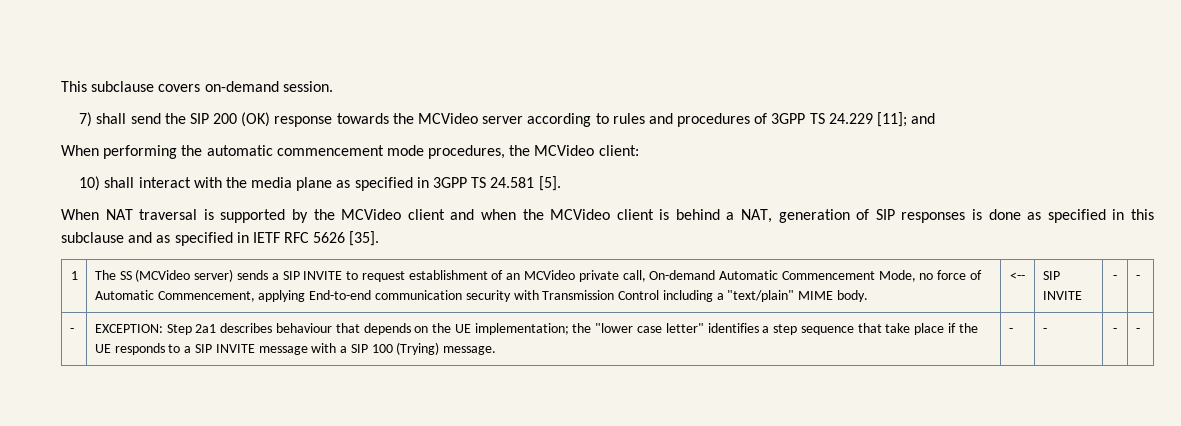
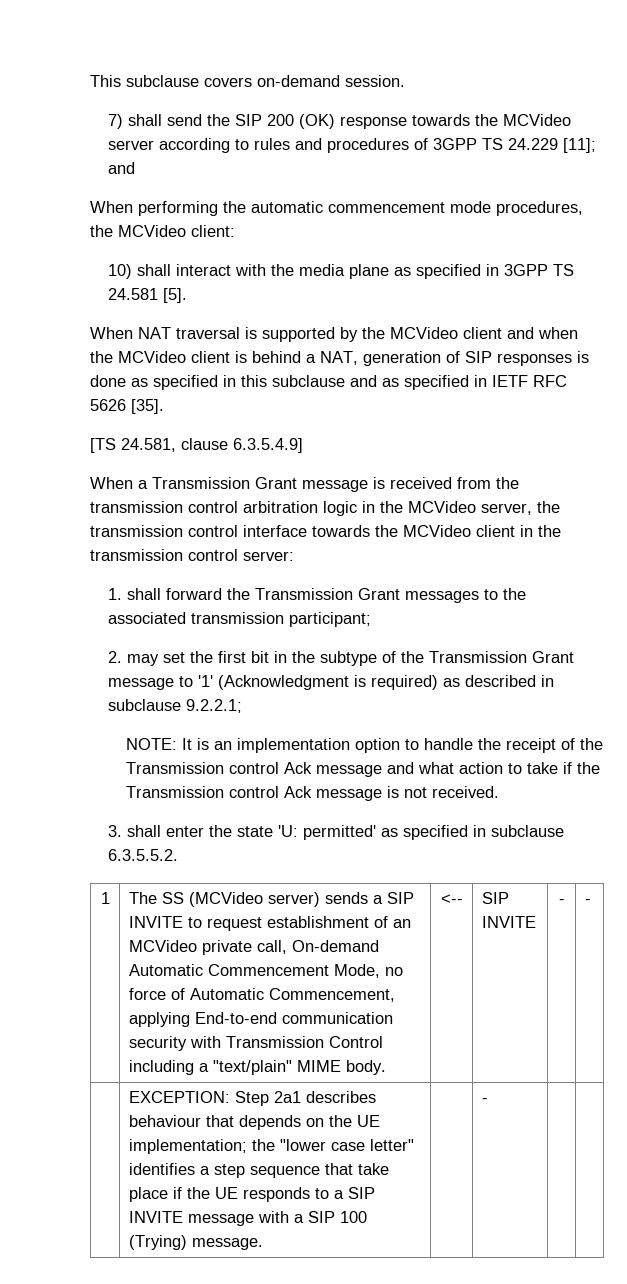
(380, 238) none -> [90,438,303,453] [90,477,519,492] [90,501,560,516] [90,525,561,537] [90,549,294,561] [108,588,527,603] [108,612,372,627] [108,651,575,666] [108,675,555,690] [108,699,243,713] [126,738,604,753] [126,762,601,777] [126,786,500,801] [108,825,565,840] [108,849,179,861] // [TS 24.581, clause 6.3.5.4.9] // When a Transmission Grant message is received from the transmission control arbitration logic in the MCVideo server, the transmission control interface towards the MCVideo client in the transmission control server: // 1. shall forward the Transmission Grant messages to the associated transmission participant; // 2. may set the first bit in the subtype of the Transmission Grant message to '1' (Acknowledgment is required) as described in subclause 9.2.2.1; // NOTE: It is an implementation option to handle the receipt of the Transmission control Ack message and what action to take if the Transmission control Ack message is not received. // 3. shall enter the state 'U: permitted' as specified in subclause 6.3.5.5.2.
[69,328,74,333] - -> (591, 901) none
[1008,328,1013,333] [1042,328,1047,333] [1113,328,1117,333] [1135,328,1140,333] - | - | - | - -> [481,1098,488,1103] | - | |

